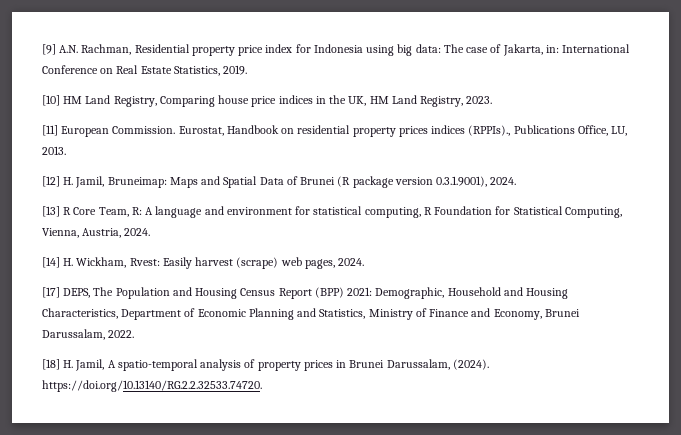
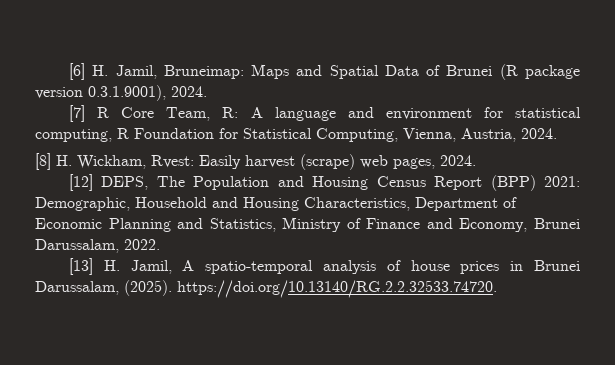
[42,44,631,56] [42,65,248,76] [42,95,493,107] [42,125,628,137] [42,146,66,155] [42,176,60,187] [9] A.N. Rachman, Residential property price index for Indonesia using big data: The case of Jakarta, in: International Conference on Real Estate Statistics, 2019. // [10] HM Land Registry, Comparing house price indices in the UK, HM Land Registry, 2023. // [11] European Commission. Eurostat, Handbook on residential property prices indices (RPPIs)., Publications Office, LU, 2013. // [12] -> [69,63,86,80] [6]
[42,206,60,217] [13] -> [69,105,86,122] [7]
[42,257,60,268] [14] -> [35,153,51,170] [8]
[42,287,60,298] [17] -> [69,174,94,191] [12]
[42,359,60,370] [18] -> [69,258,94,275] [13]
[257,361,301,371] property -> [410,260,450,271] house
[452,359,489,370] (2024). -> [124,280,172,296] (2025).

